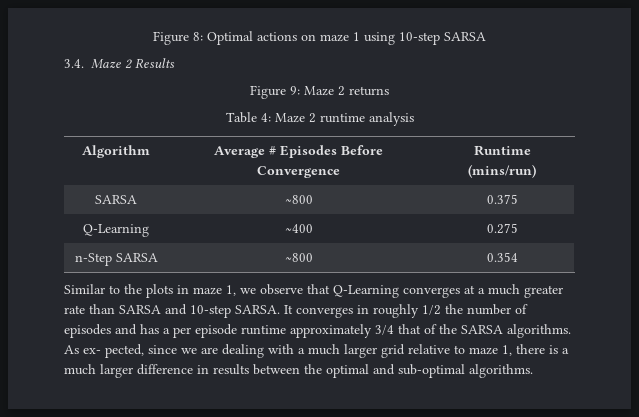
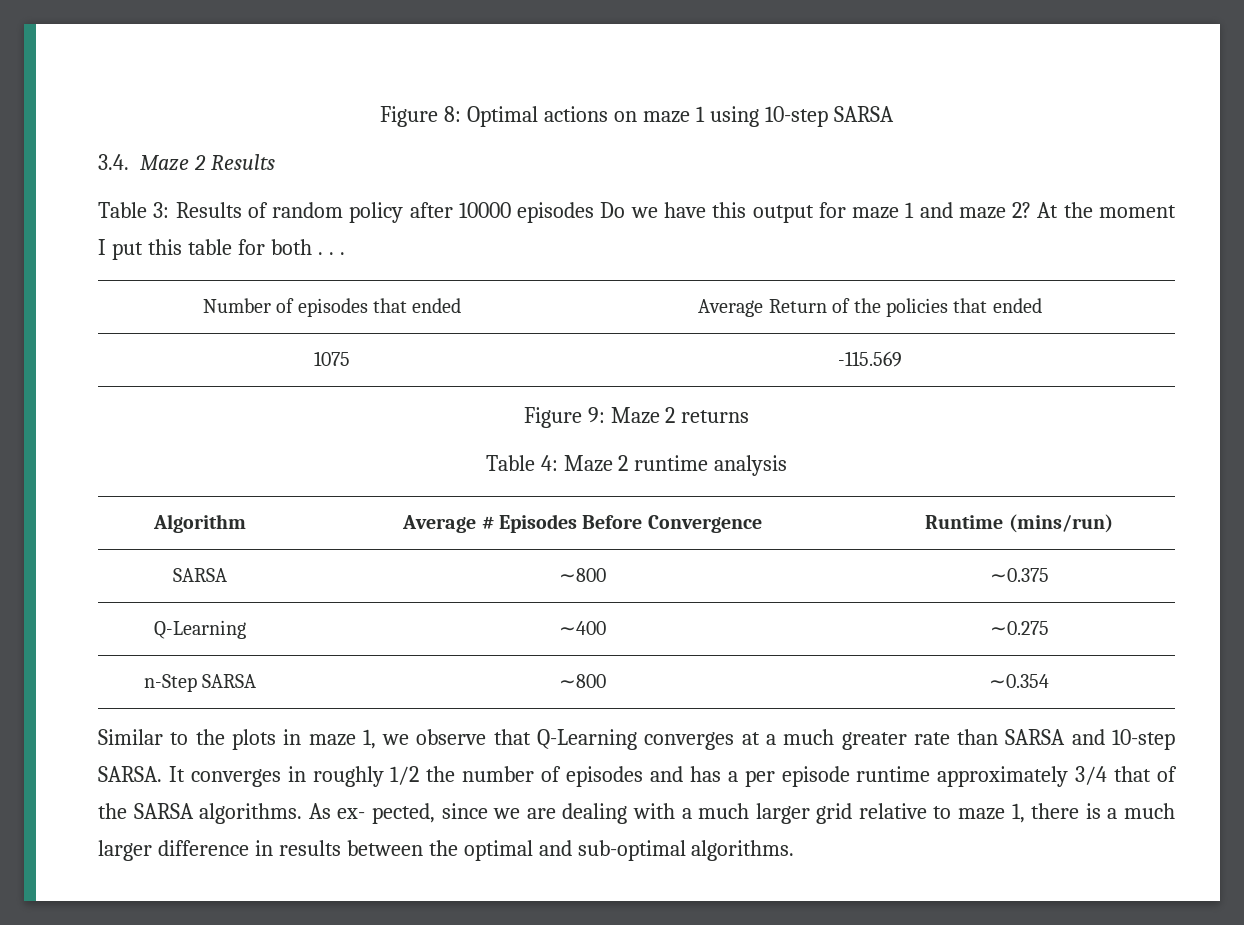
(175, 63) none -> [98,202,1176,223] [98,239,345,260] [202,298,462,317] [698,298,1042,317] [314,351,350,366] [837,351,902,367] // Table 3: Results of random policy after 10000 episodes Do we have this output for maze 1 and maze 2? At the moment I put this table for both . . . // Number of episodes that ended | Average Return of the policies that ended // 1075 | -115.569
[486,194,518,204] 0.375 -> [989,568,1049,582] ∼0.375
[486,223,518,234] 0.275 -> [989,621,1049,635] ∼0.275
[486,252,518,262] 0.354 -> [988,674,1049,688] ∼0.354

